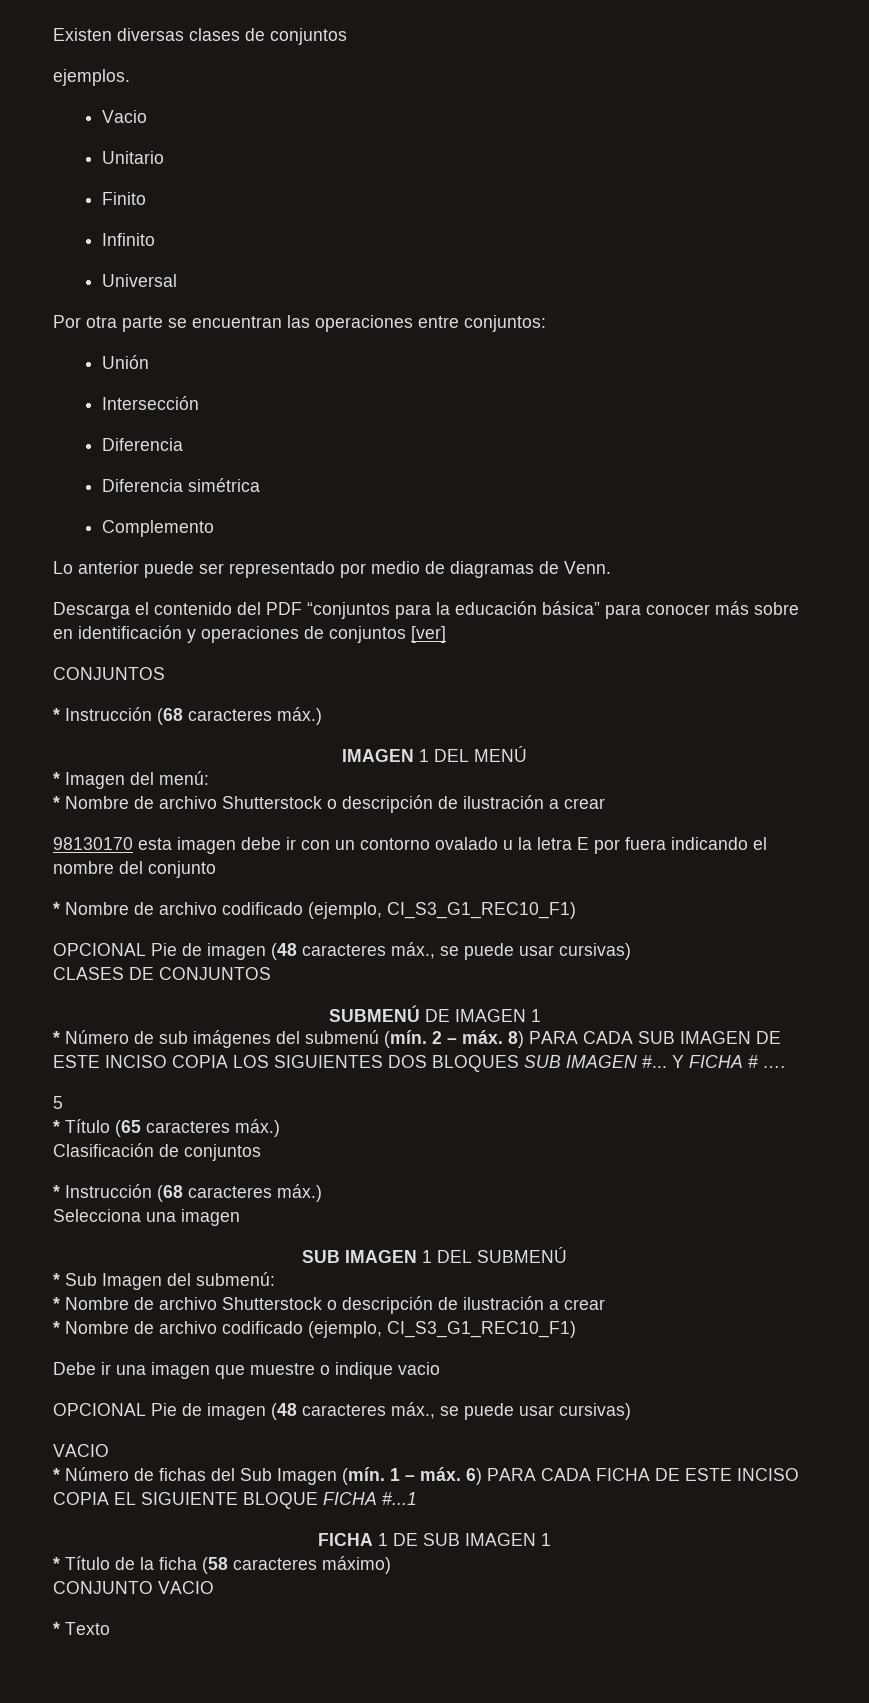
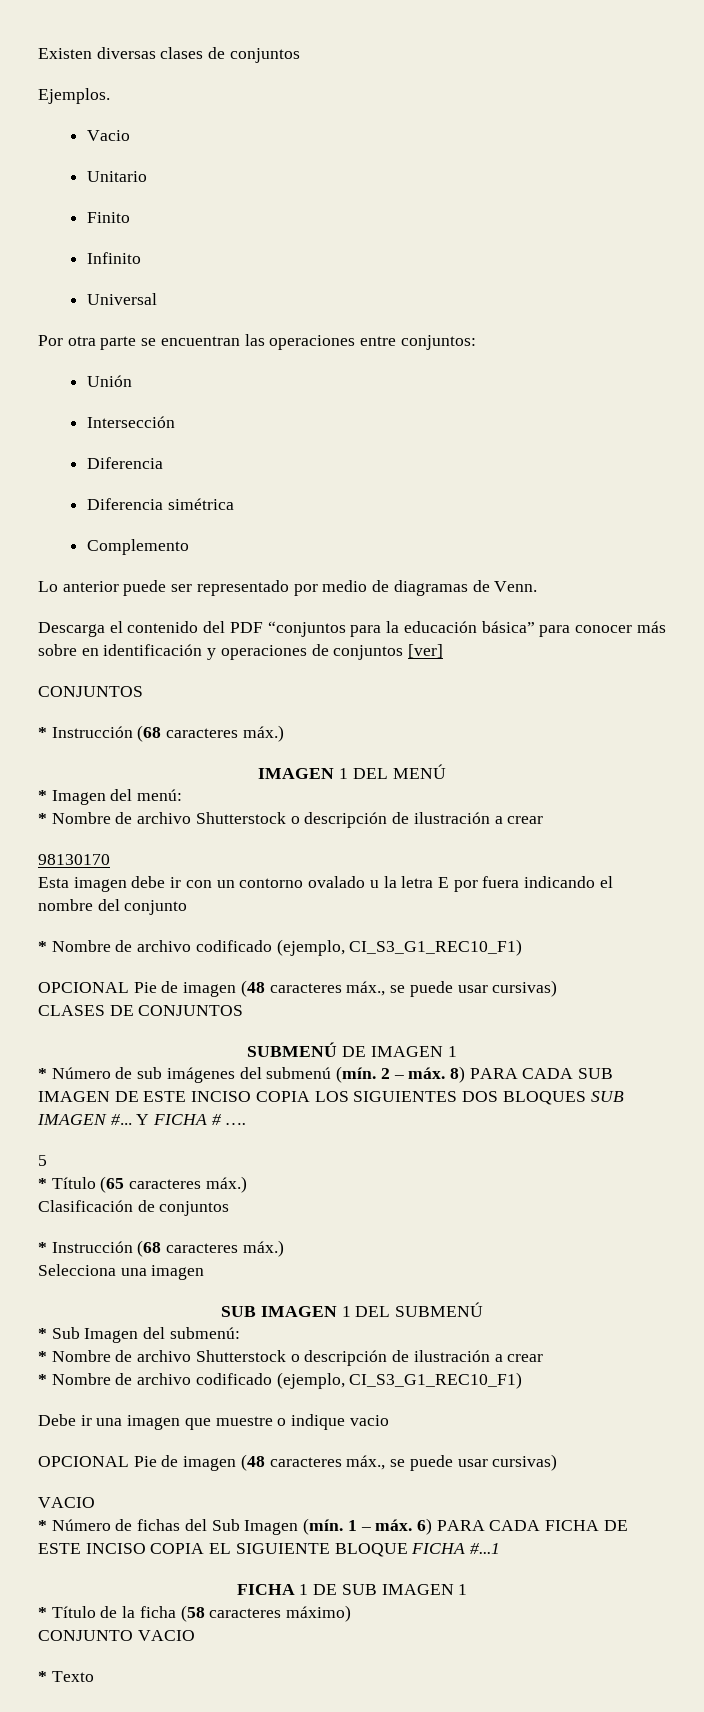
[53,69,130,86] ejemplos. -> [38,88,110,104] Ejemplos.
[138,838,172,850] esta -> [38,877,69,888] // Esta

